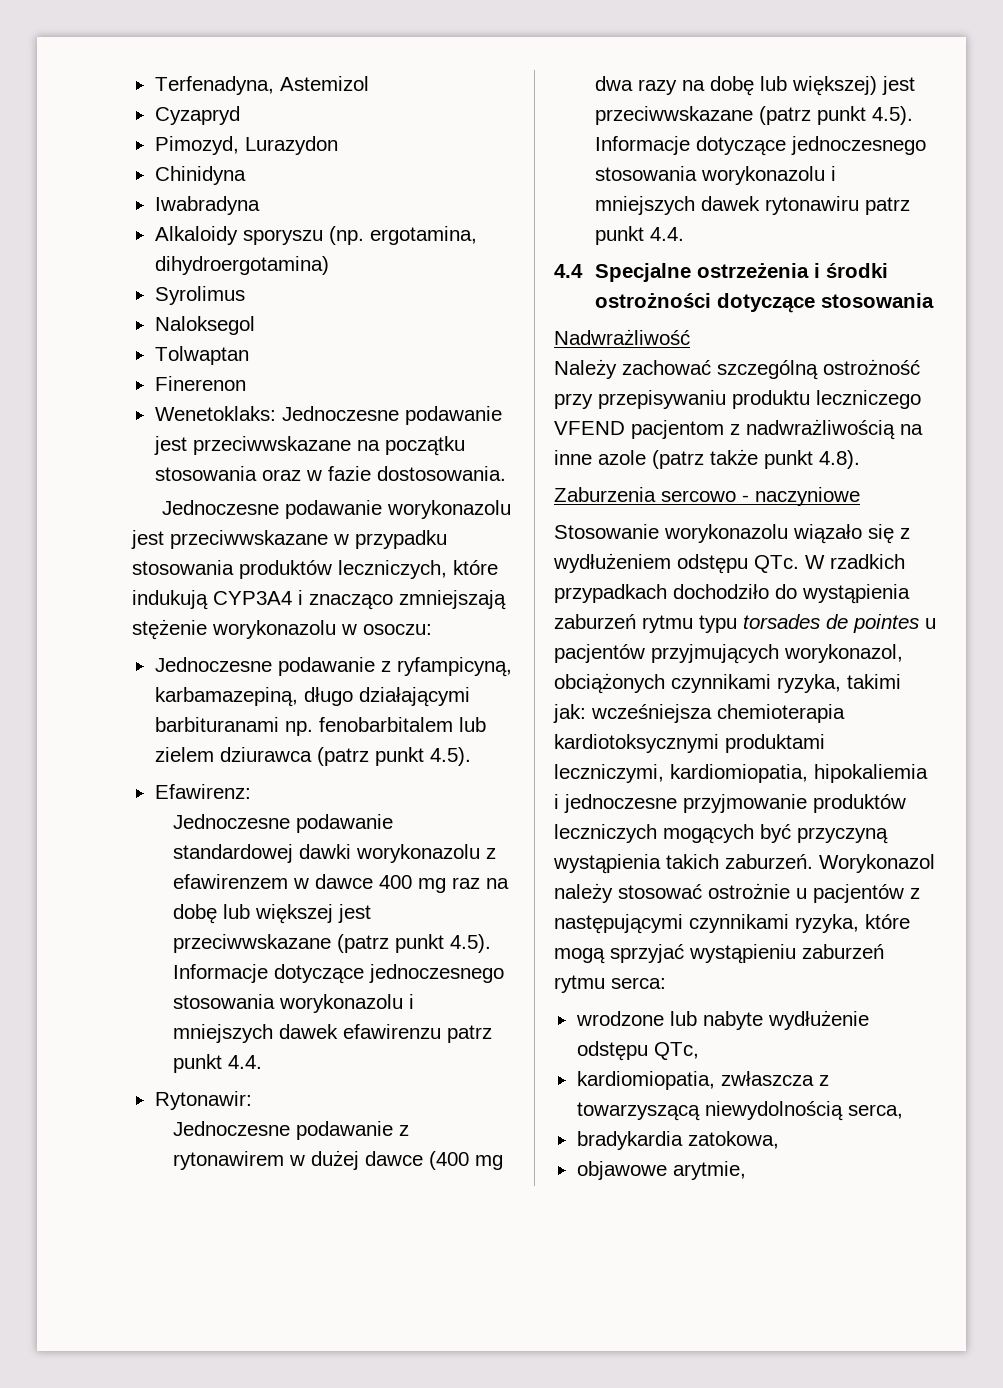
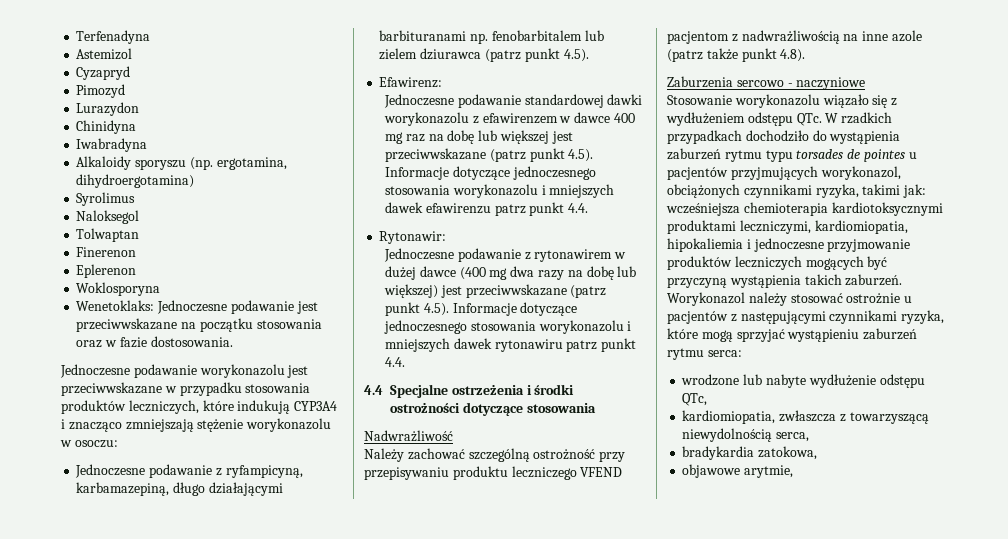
[154,76,274,95] Terfenadyna, -> [76,30,151,44] Terfenadyna //
[154,136,239,155] Pimozyd, -> [76,84,126,98] Pimozyd //
(246, 383) none -> [76,264,137,278] [76,282,161,296] // Eplerenon // Woklosporyna

